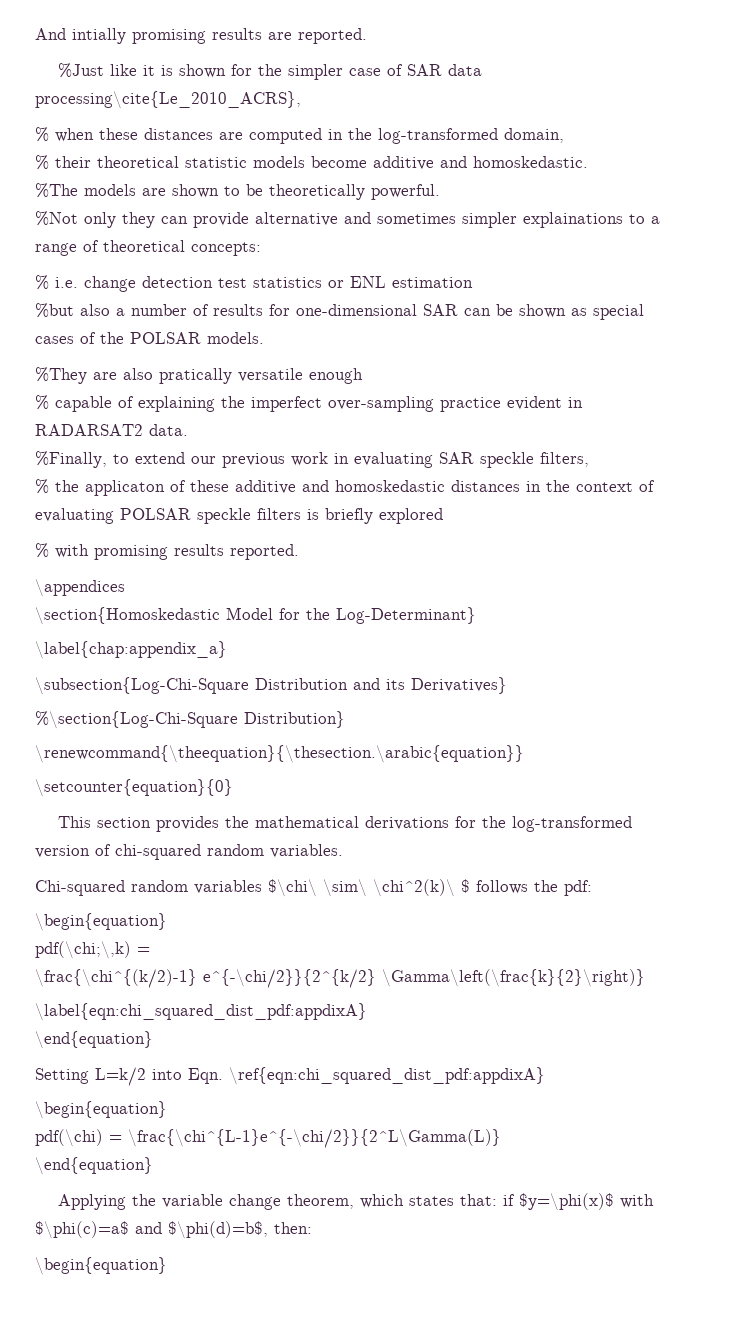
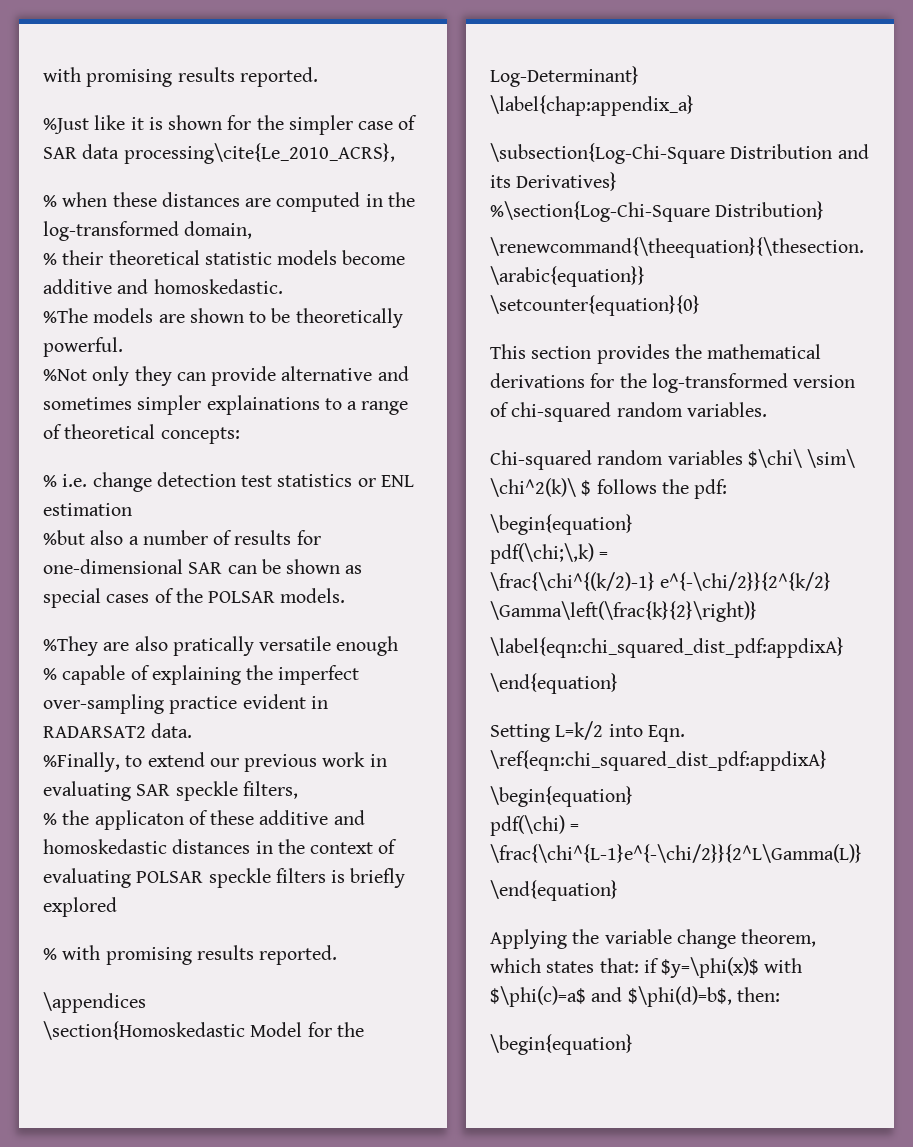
[35,28,292,44] And intially promising results are -> [43,67,235,87] with promising results

